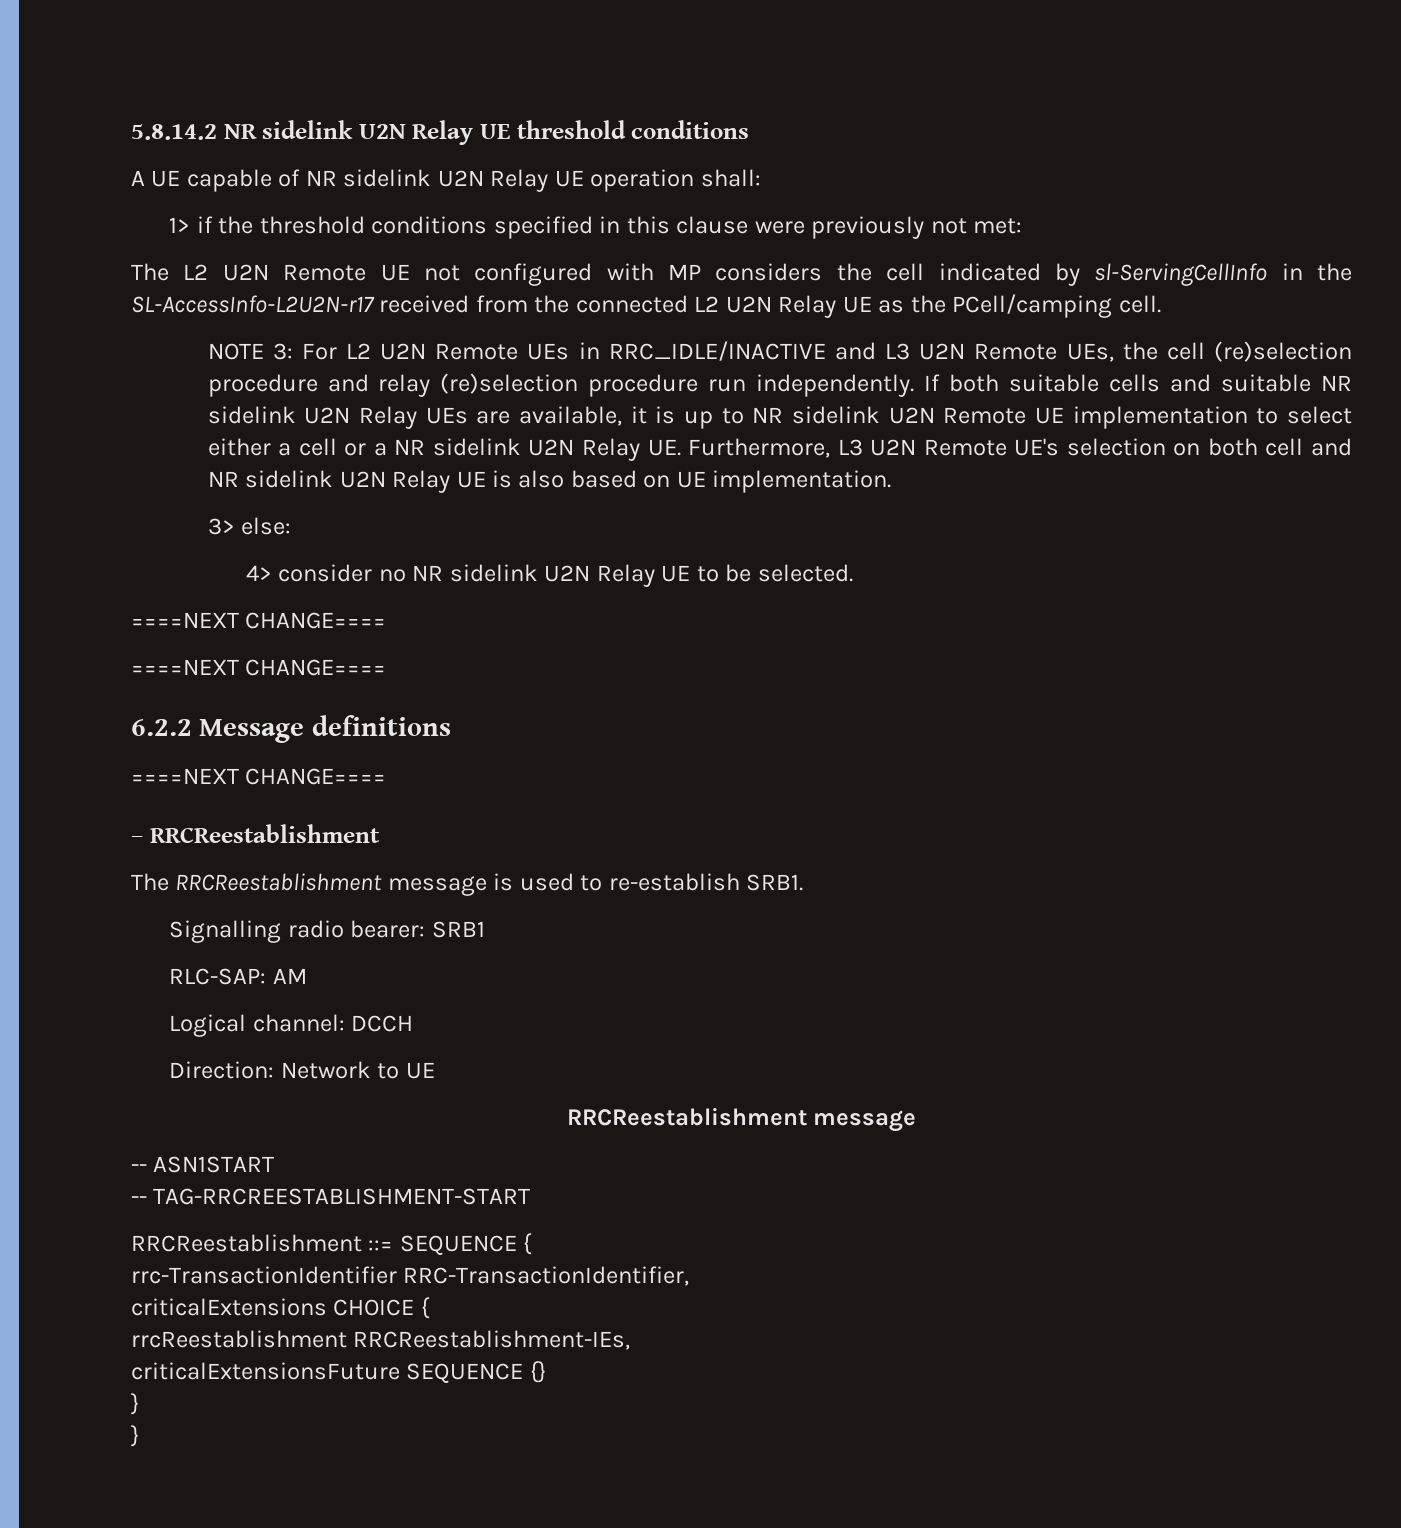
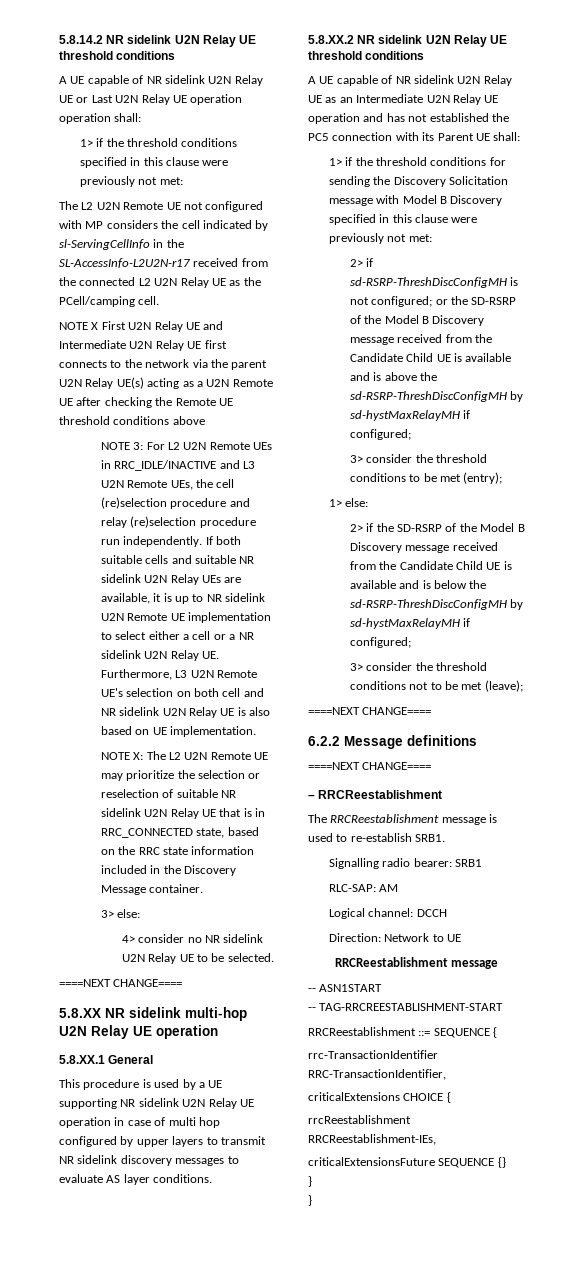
(584, 178) none -> [76,94,243,105] or Last U2N Relay UE operation
(1161, 304) none -> [59,321,224,332] [59,340,227,351] [59,359,268,370] [59,377,273,389] [59,397,233,408] [59,416,205,425] // NOTE X First U2N Relay UE and Intermediate U2N Relay UE first connects to the network via the parent U2N Relay UE(s) acting as a U2N Remote UE after checking the Remote UE threshold conditions above
(892, 481) none -> [100,751,269,760] [100,770,261,781] [100,789,237,798] [100,808,266,819] [100,827,259,838] [100,846,255,855] [100,865,237,876] [100,884,204,895] // NOTE X: The L2 U2N Remote UE may prioritize the selection or reselection of suitable NR sidelink U2N Relay UE that is in RRC_CONNECTED state, based on the RRC state information included in the Discovery Message container.
(387, 620) none -> [59,1007,247,1021] [59,1025,218,1039] [59,1055,154,1064] [59,1079,223,1090] [59,1098,254,1109] [59,1117,220,1128] [59,1136,266,1147] [59,1155,239,1166] [59,1174,213,1185] [308,35,508,47] [308,51,425,60] [308,75,512,86] [308,94,499,105] [308,113,509,124] [308,132,521,141] [328,157,506,166] [328,176,509,187] [328,195,503,206] [328,214,478,225] [328,233,432,244] [349,258,374,267] [349,277,519,288] [349,296,517,307] [349,315,485,326] [349,334,493,345] [349,353,512,362] [349,372,438,381] [349,391,524,402] [349,410,471,421] [349,429,411,440] [349,454,488,463] [349,472,503,484] [328,498,369,507] [349,523,525,532] [349,542,498,553] [349,561,512,570] [349,580,487,589] [349,599,524,610] [349,618,471,629] [349,637,411,648] [349,662,488,671] [349,680,523,692] // 5.8.XX NR sidelink multi-hop U2N Relay UE operation // 5.8.XX.1 General // This procedure is used by a UE supporting NR sidelink U2N Relay UE operation in case of multi hop configured by upper layers to transmit NR sidelink discovery messages to evaluate AS layer conditions. // 5.8.XX.2 NR sidelink U2N Relay UE threshold conditions // A UE capable of NR sidelink U2N Relay UE as an Intermediate U2N Relay UE operation and has not established the PC5 connection with its Parent UE shall: // 1> if the threshold conditions for sending the Discovery Solicitation message with Model B Discovery specified in this clause were previously not met: // 2> if sd-RSRP-ThreshDiscConfigMH is not configured; or the SD-RSRP of the Model B Discovery message received from the Candidate Child UE is available and is above the sd-RSRP-ThreshDiscConfigMH by sd-hystMaxRelayMH if configured; // 3> consider the threshold conditions to be met (entry); // 1> else: // 2> if the SD-RSRP of the Model B Discovery message received from the Candidate Child UE is available and is below the sd-RSRP-ThreshDiscConfigMH by sd-hystMaxRelayMH if configured; // 3> consider the threshold conditions not to be met (leave);

